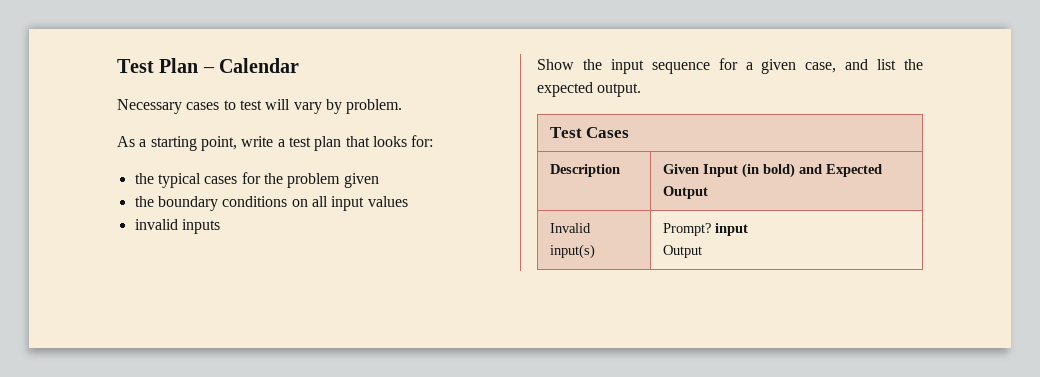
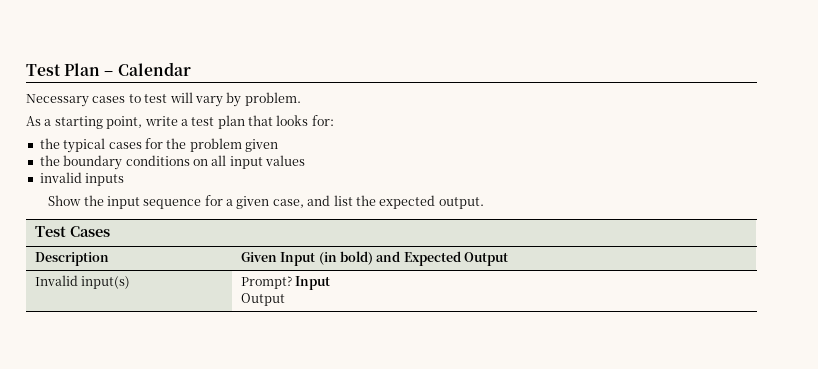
[714,223,748,236] input -> [295,276,331,290] Input

